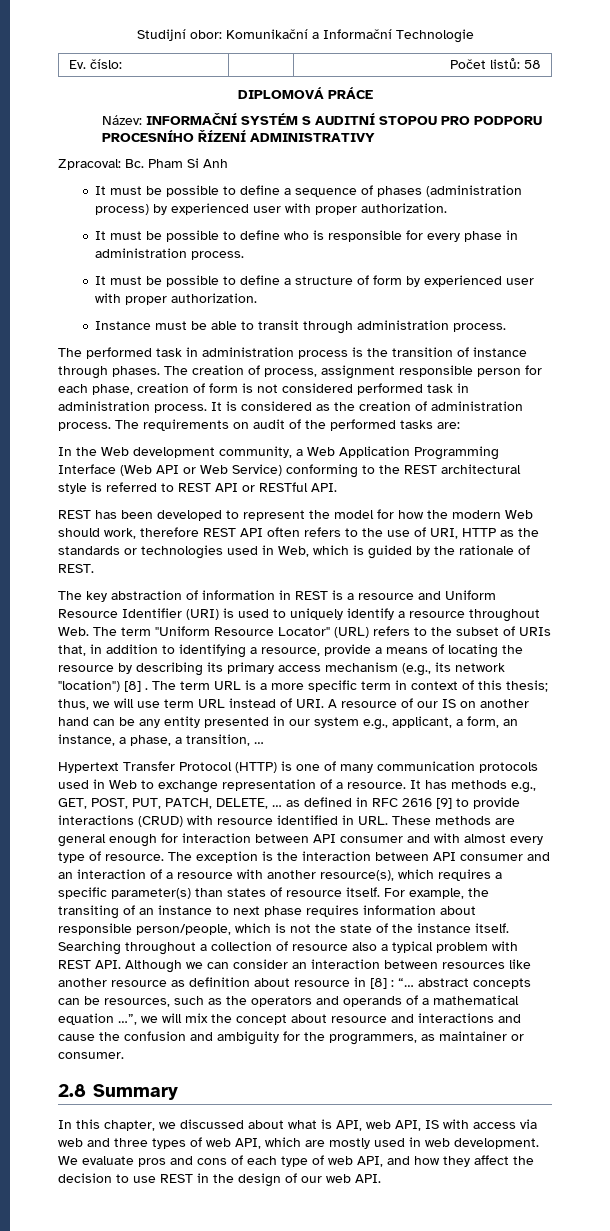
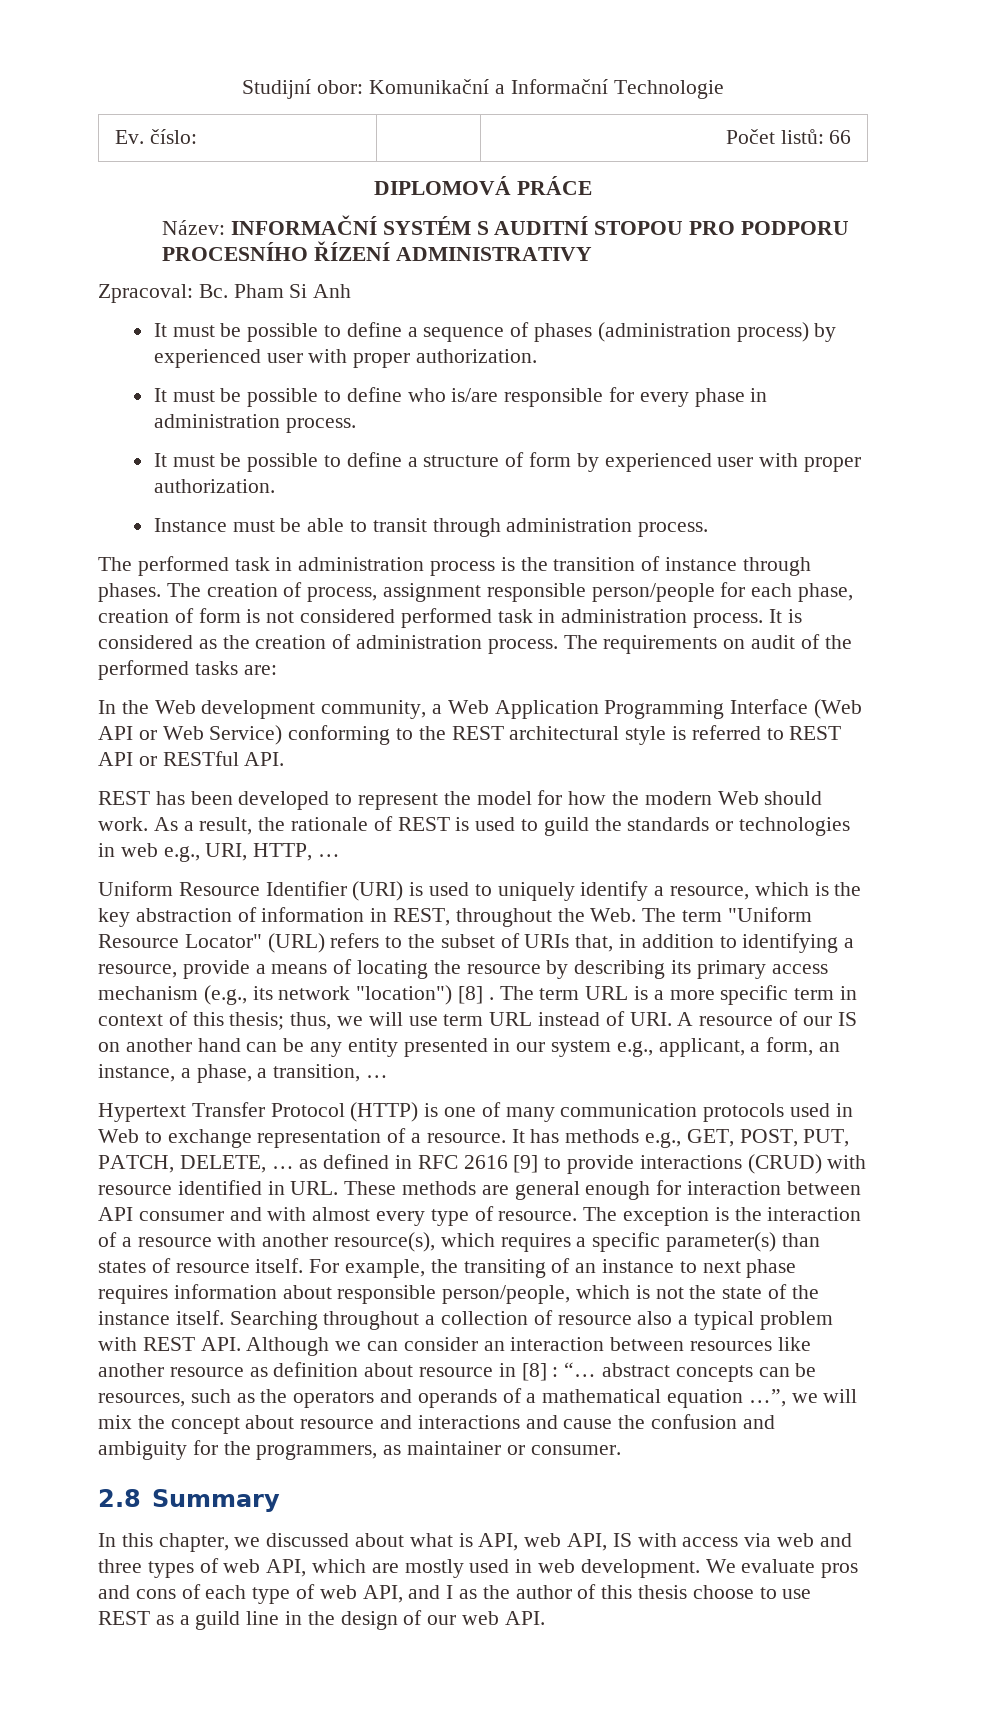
[523,60,541,69] 58 -> [829,130,852,144] 66
[313,230,325,240] is -> [451,388,499,402] is/are
[477,368,521,377] person -> [591,583,715,602] person/people
[104,527,539,539] [58,545,530,559] [58,564,94,573] [58,590,441,602] work, therefore REST API often refers to the use of URI, HTTP as the standards or technologies used in Web, which is guided by the rationale of REST. // The key abstraction of information in REST is a resource and -> [98,816,851,836] [98,843,341,862] work. As a result, the rationale of REST is used to guild the standards or technologies in web e.g., URI, HTTP, … //
[409,609,540,622] resource throughout -> [670,882,862,900] [98,907,585,927] resource, which is the key abstraction of information in REST, throughout the
[375,852,550,861] [58,869,146,879] between API consumer and an interaction -> (862, 1214) none
[414,1155,534,1167] [58,1173,193,1183] how they affect the decision to use REST -> [446,1584,812,1599] [98,1611,280,1630] I as the author of this thesis choose to use REST as a guild line

